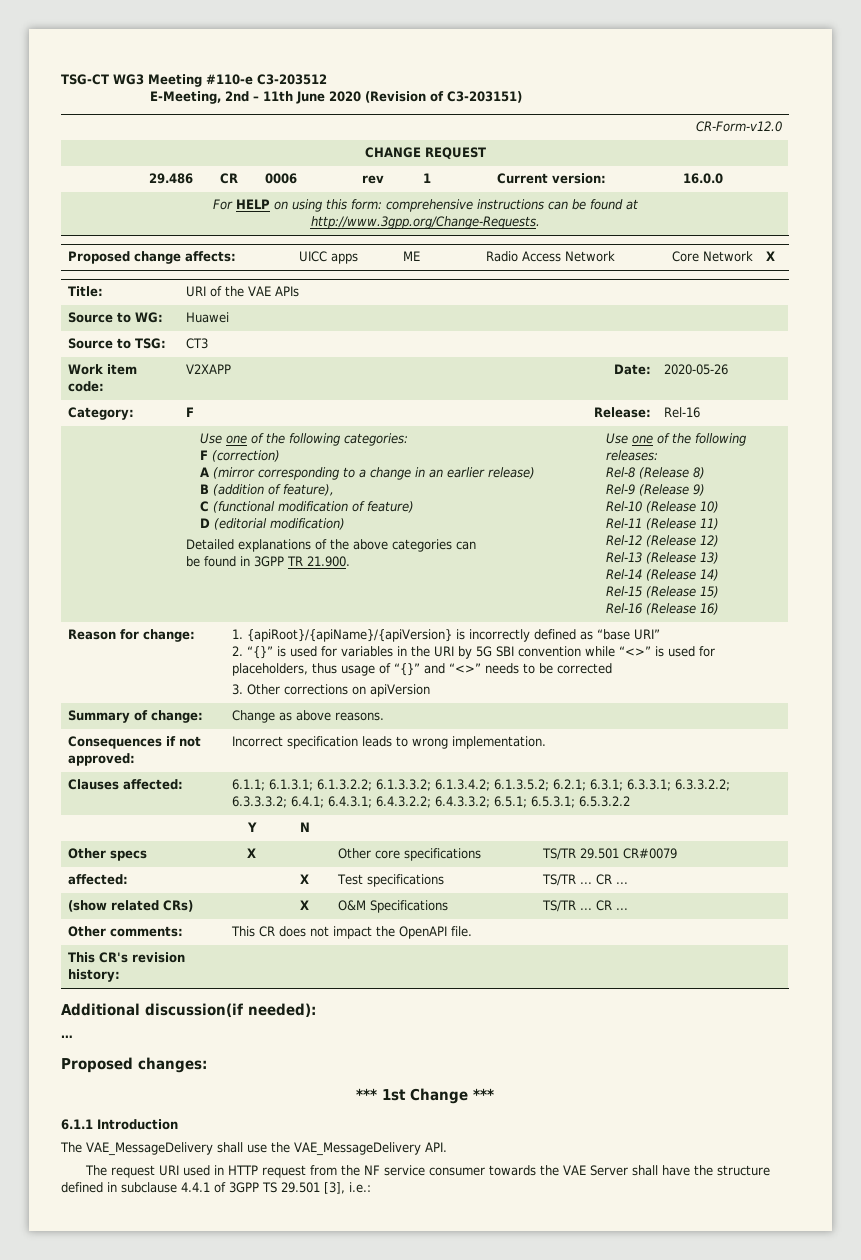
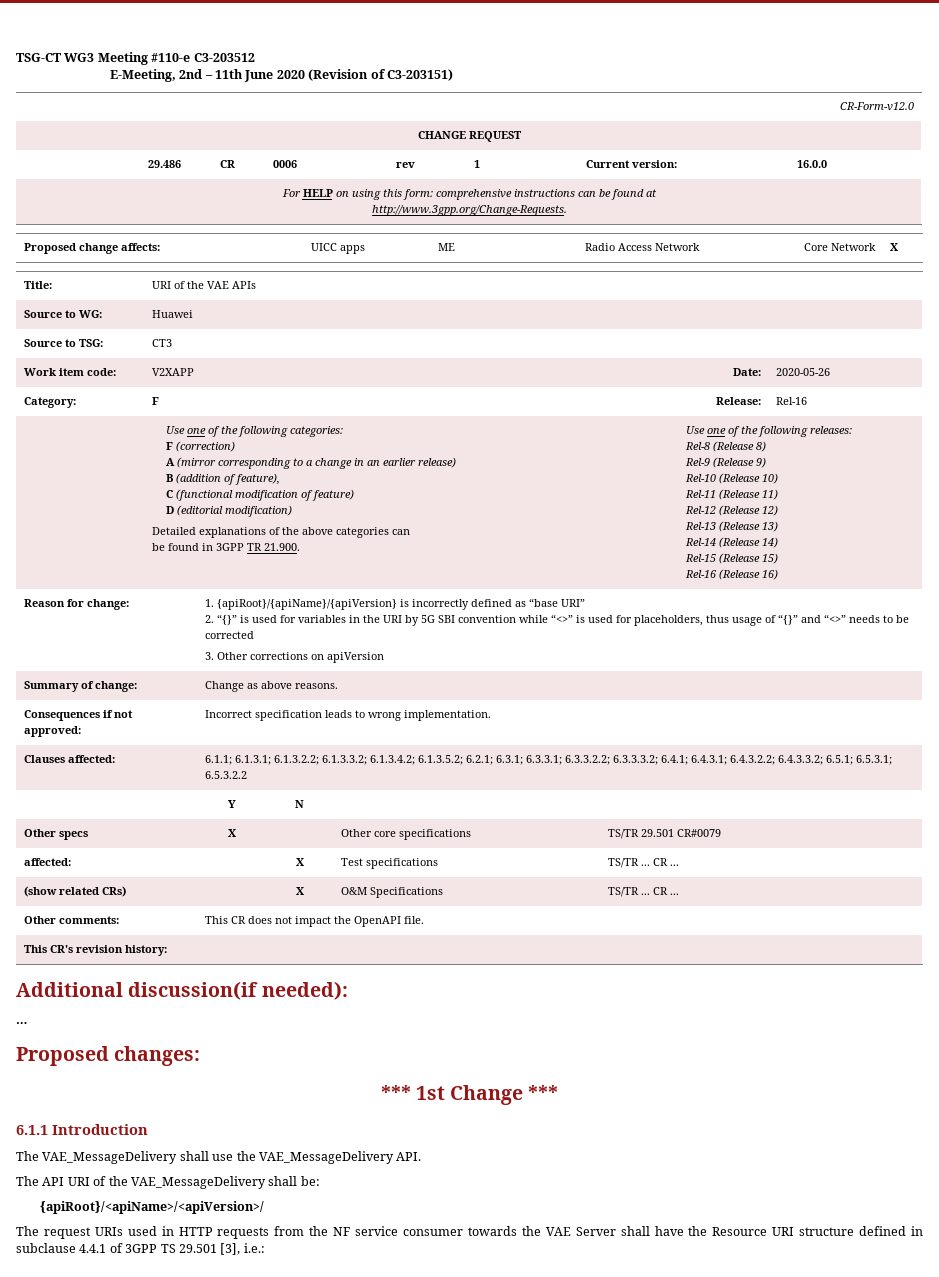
(447, 1147) none -> [16,1176,320,1189] [39,1201,264,1214] // The API URI of the VAE_MessageDelivery shall be: // {apiRoot}/<apiName>/<apiVersion>/
[159,1165,180,1176] URI -> [94,1227,123,1236] URIs
[262,1165,307,1178] request -> [217,1227,270,1239] requests
(714, 1170) none -> [712,1227,795,1236] Resource URI

